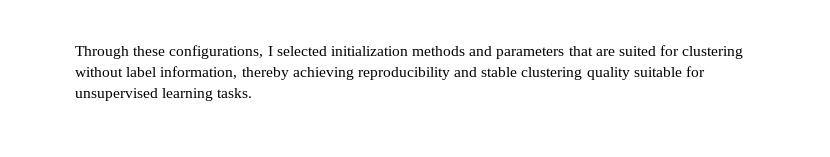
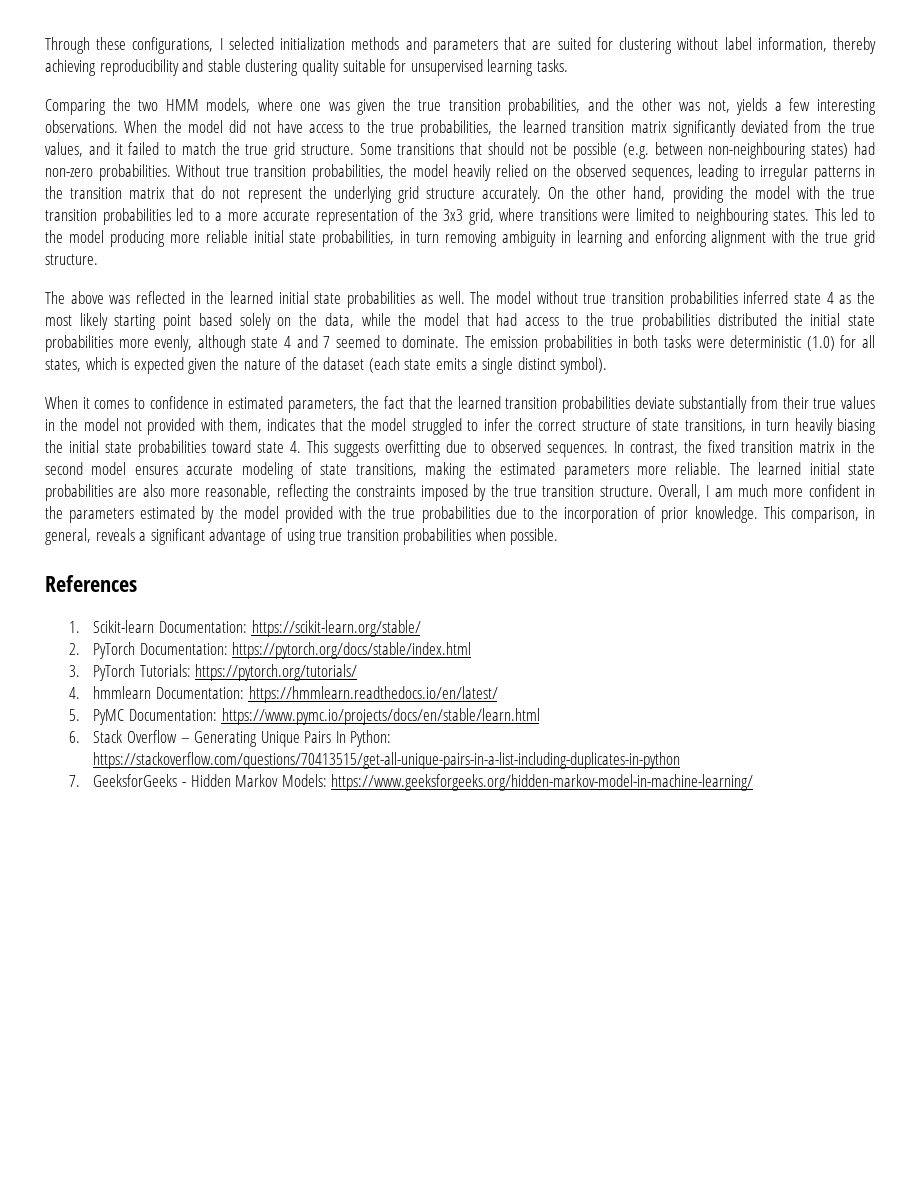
(253, 93) none -> [45,98,876,115] [45,120,875,137] [45,142,876,159] [45,164,875,181] [45,186,875,203] [45,208,875,225] [45,230,875,247] [45,254,98,265] [45,291,875,308] [45,313,876,330] [45,335,875,352] [45,357,608,374] [45,396,875,413] [45,418,876,435] [45,440,875,457] [45,462,875,479] [45,484,876,501] [45,506,875,523] [45,528,559,545] [45,575,137,592] [69,620,421,637] [69,642,472,659] [69,664,358,681] [69,686,498,703] [69,708,540,725] [69,730,392,747] [93,752,681,769] [69,774,754,791] // Comparing the two HMM models, where one was given the true transition probabilities, and the other was not, yields a few interesting observations. When the model did not have access to the true probabilities, the learned transition matrix significantly deviated from the true values, and it failed to match the true grid structure. Some transitions that should not be possible (e.g. between non-neighbouring states) had non-zero probabilities. Without true transition probabilities, the model heavily relied on the observed sequences, leading to irregular patterns in the transition matrix that do not represent the underlying grid structure accurately. On the other hand, providing the model with the true transition probabilities led to a more accurate representation of the 3x3 grid, where transitions were limited to neighbouring states. This led to the model producing more reliable initial state probabilities, in turn removing ambiguity in learning and enforcing alignment with the true grid structure. // The above was reflected in the learned initial state probabilities as well. The model without true transition probabilities inferred state 4 as the most likely starting point based solely on the data, while the model that had access to the true probabilities distributed the initial state probabilities more evenly, although state 4 and 7 seemed to dominate. The emission probabilities in both tasks were deterministic (1.0) for all states, which is expected given the nature of the dataset (each state emits a single distinct symbol). // When it comes to confidence in estimated parameters, the fact that the learned transition probabilities deviate substantially from their true values in the model not provided with them, indicates that the model struggled to infer the correct structure of state transitions, in turn heavily biasing the initial state probabilities toward state 4. This suggests overfitting due to observed sequences. In contrast, the fixed transition matrix in the second model ensures accurate modeling of state transitions, making the estimated parameters more reliable. The learned initial state probabilities are also more reasonable, reflecting the constraints imposed by the true transition structure. Overall, I am much more confident in the parameters estimated by the model provided with the true probabilities due to the incorporation of prior knowledge. This comparison, in general, reveals a significant advantage of using true transition probabilities when possible. // References // 1. Scikit-learn Documentation: https://scikit-learn.org/stable/ // 2. PyTorch Documentation: https://pytorch.org/docs/stable/index.html // 3. PyTorch Tutorials: https://pytorch.org/tutorials/ // 4. hmmlearn Documentation: https://hmmlearn.readthedocs.io/en/latest/ // 5. PyMC Documentation: https://www.pymc.io/projects/docs/en/stable/learn.html // 6. Stack Overflow – Generating Unique Pairs In Python: https://stackoverflow.com/questions/70413515/get-all-unique-pairs-in-a-list-including-duplicates-in-python // 7. GeeksforGeeks - Hidden Markov Models: https://www.geeksforgeeks.org/hidden-markov-model-in-machine-learning/

